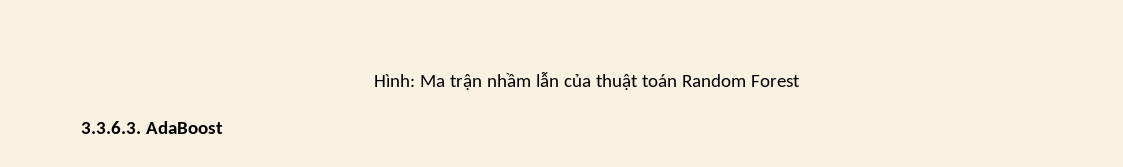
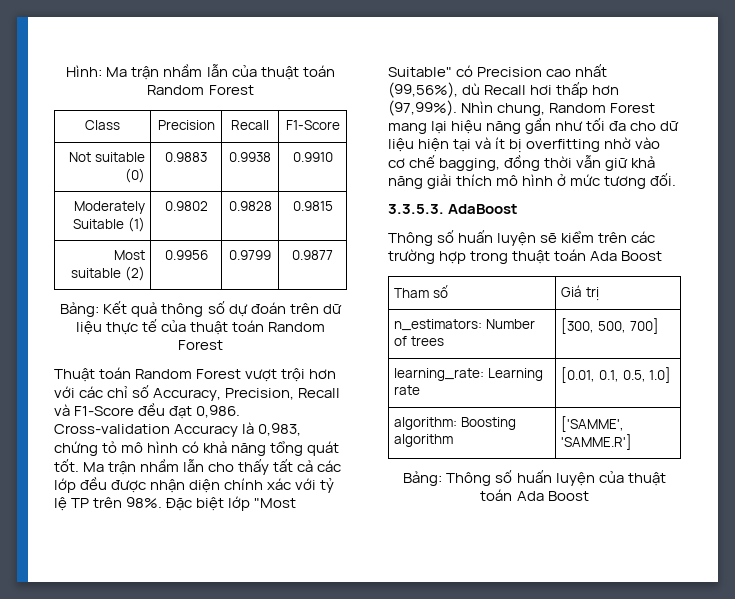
[81,121,223,134] // 3.3.6.3. AdaBoost -> [85,120,120,130] [157,120,215,130] [231,120,269,130] [285,120,340,130] [68,152,145,162] [124,168,145,183] [165,152,207,162] [229,152,271,162] [292,152,333,162] [73,201,145,214] [72,217,145,232] [164,201,208,211] [228,201,272,211] [292,201,333,211] [113,250,145,260] [70,266,145,281] [164,250,208,260] [229,250,271,260] [292,250,333,260] [60,301,342,317] [75,319,326,335] [178,340,223,350] [54,367,337,382] [54,385,341,401] [54,403,241,419] [54,422,302,437] [54,441,340,456] [54,459,342,475] [54,477,335,493] [54,496,297,511] [388,64,608,77] [388,82,620,98] [388,100,656,116] [388,118,680,134] [388,137,661,153] [388,155,656,171] [388,173,677,189] [388,204,519,214] [388,230,656,246] [388,249,663,264] [394,285,449,298] [561,285,600,301] [394,319,536,331] [394,336,445,346] [561,318,659,334] [394,368,544,381] [394,385,421,395] [561,367,672,383] [394,417,517,430] [394,434,454,447] [561,416,625,432] [561,434,633,450] [403,470,666,486] [480,489,589,501] // Class | Precision | Recall | F1-Score // Not suitable (0) | 0.9883 | 0.9938 | 0.9910 // Moderately Suitable (1) | 0.9802 | 0.9828 | 0.9815 // Most suitable (2) | 0.9956 | 0.9799 | 0.9877 // Bảng: Kết quả thông số dự đoán trên dữ liệu thực tế của thuật toán Random Forest // Thuật toán Random Forest vượt trội hơn với các chỉ số Accuracy, Precision, Recall và F1-Score đều đạt 0,986. Cross-validation Accuracy là 0,983, chứng tỏ mô hình có khả năng tổng quát tốt. Ma trận nhầm lẫn cho thấy tất cả các lớp đều được nhận diện chính xác với tỷ lệ TP trên 98%. Đặc biệt lớp "Most Suitable" có Precision cao nhất (99,56%), dù Recall hơi thấp hơn (97,99%). Nhìn chung, Random Forest mang lại hiệu năng gần như tối đa cho dữ liệu hiện tại và ít bị overfitting nhờ vào cơ chế bagging, đồng thời vẫn giữ khả năng giải thích mô hình ở mức tương đối. // 3.3.5.3. AdaBoost // Thông số huấn luyện sẽ kiểm trên các trường hợp trong thuật toán Ada Boost // Tham số | Giá trị // n_estimators: Number of trees | [300, 500, 700] // learning_rate: Learning rate | [0.01, 0.1, 0.5, 1.0] // algorithm: Boosting algorithm | ['SAMME', 'SAMME.R'] // Bảng: Thông số huấn luyện của thuật toán Ada Boost

